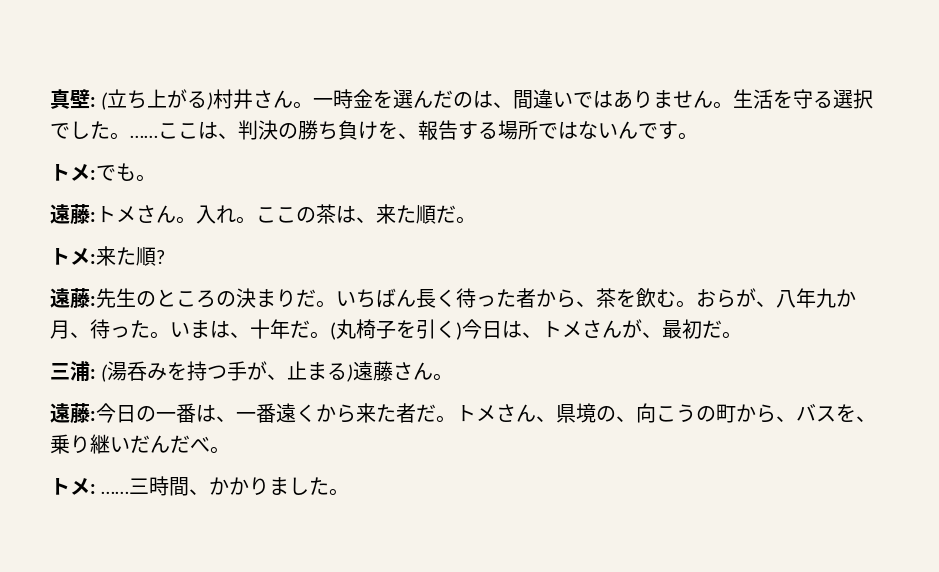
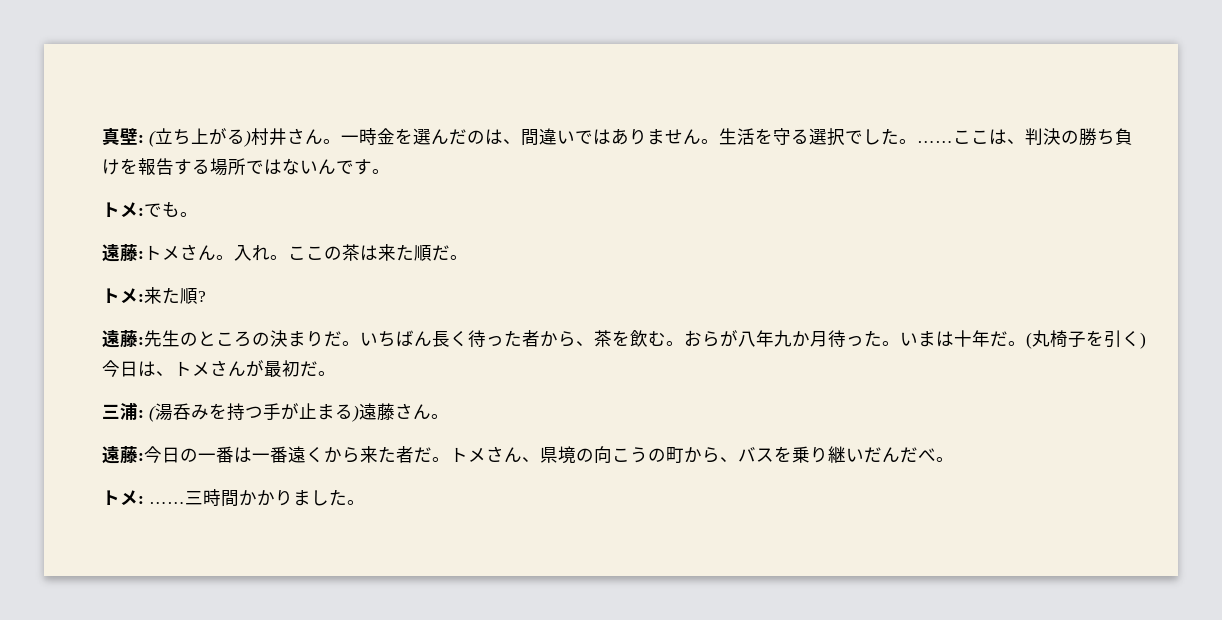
[398,133,418,139] 、 -> (138, 166) none
[356,217,376,223] 、 -> (378, 253) none
[756,301,776,307] 、 -> (738, 338) none
[70,332,90,338] 、 -> (828, 339) none
[230,332,250,338] 、 -> (954, 339) none
[642,332,662,338] 、 -> (264, 368) none
[267,374,288,380] 、 -> (299, 411) none
[216,416,236,422] 、 -> (252, 455) none
[616,416,636,422] 、 -> (594, 455) none
[856,416,876,422] 、 -> (792, 454) none
[189,489,210,495] 、 -> (239, 498) none

